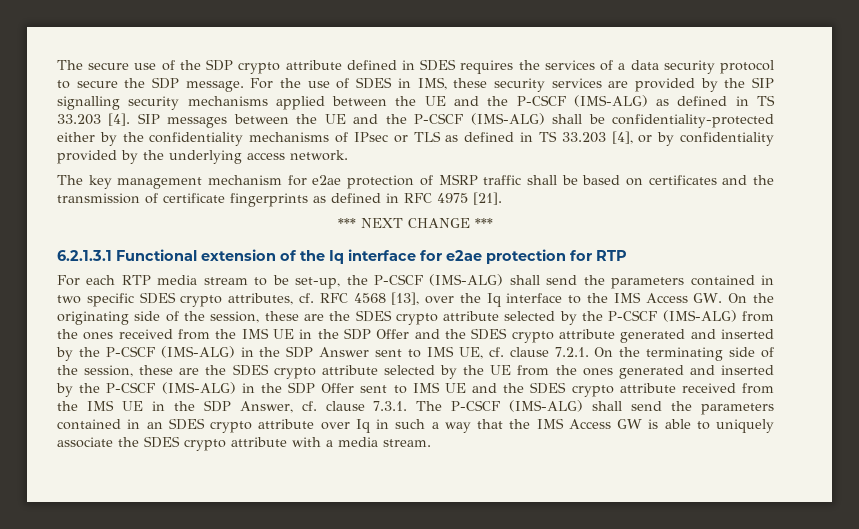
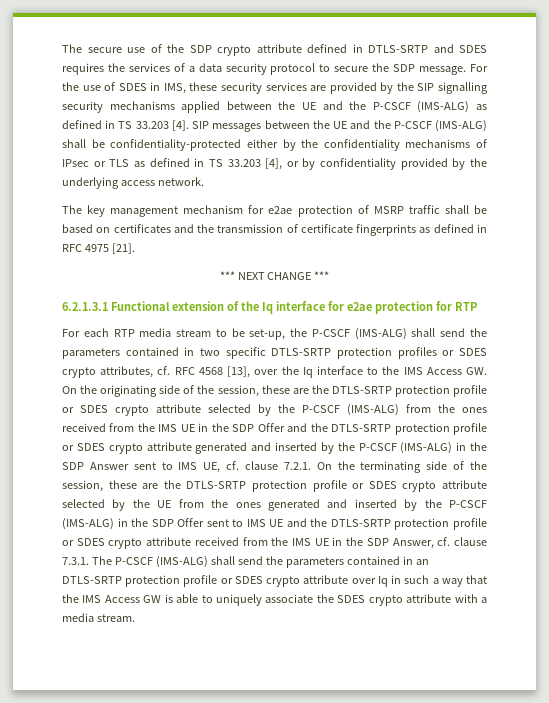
(416, 65) none -> [368,44,454,53] DTLS-SRTP and
(134, 300) none -> [271,347,455,359] DTLS-SRTP protection profiles or
(351, 316) none -> [331,385,487,397] [62,407,74,413] DTLS-SRTP protection profile or
(466, 334) none -> [331,423,487,435] [62,445,74,451] DTLS-SRTP protection profile or
(227, 370) none -> [186,480,365,492] DTLS-SRTP protection profile or
(525, 388) none -> [330,518,488,530] [62,540,74,546] DTLS-SRTP protection profile or
(163, 425) none -> [62,575,233,587] DTLS-SRTP protection profile or

